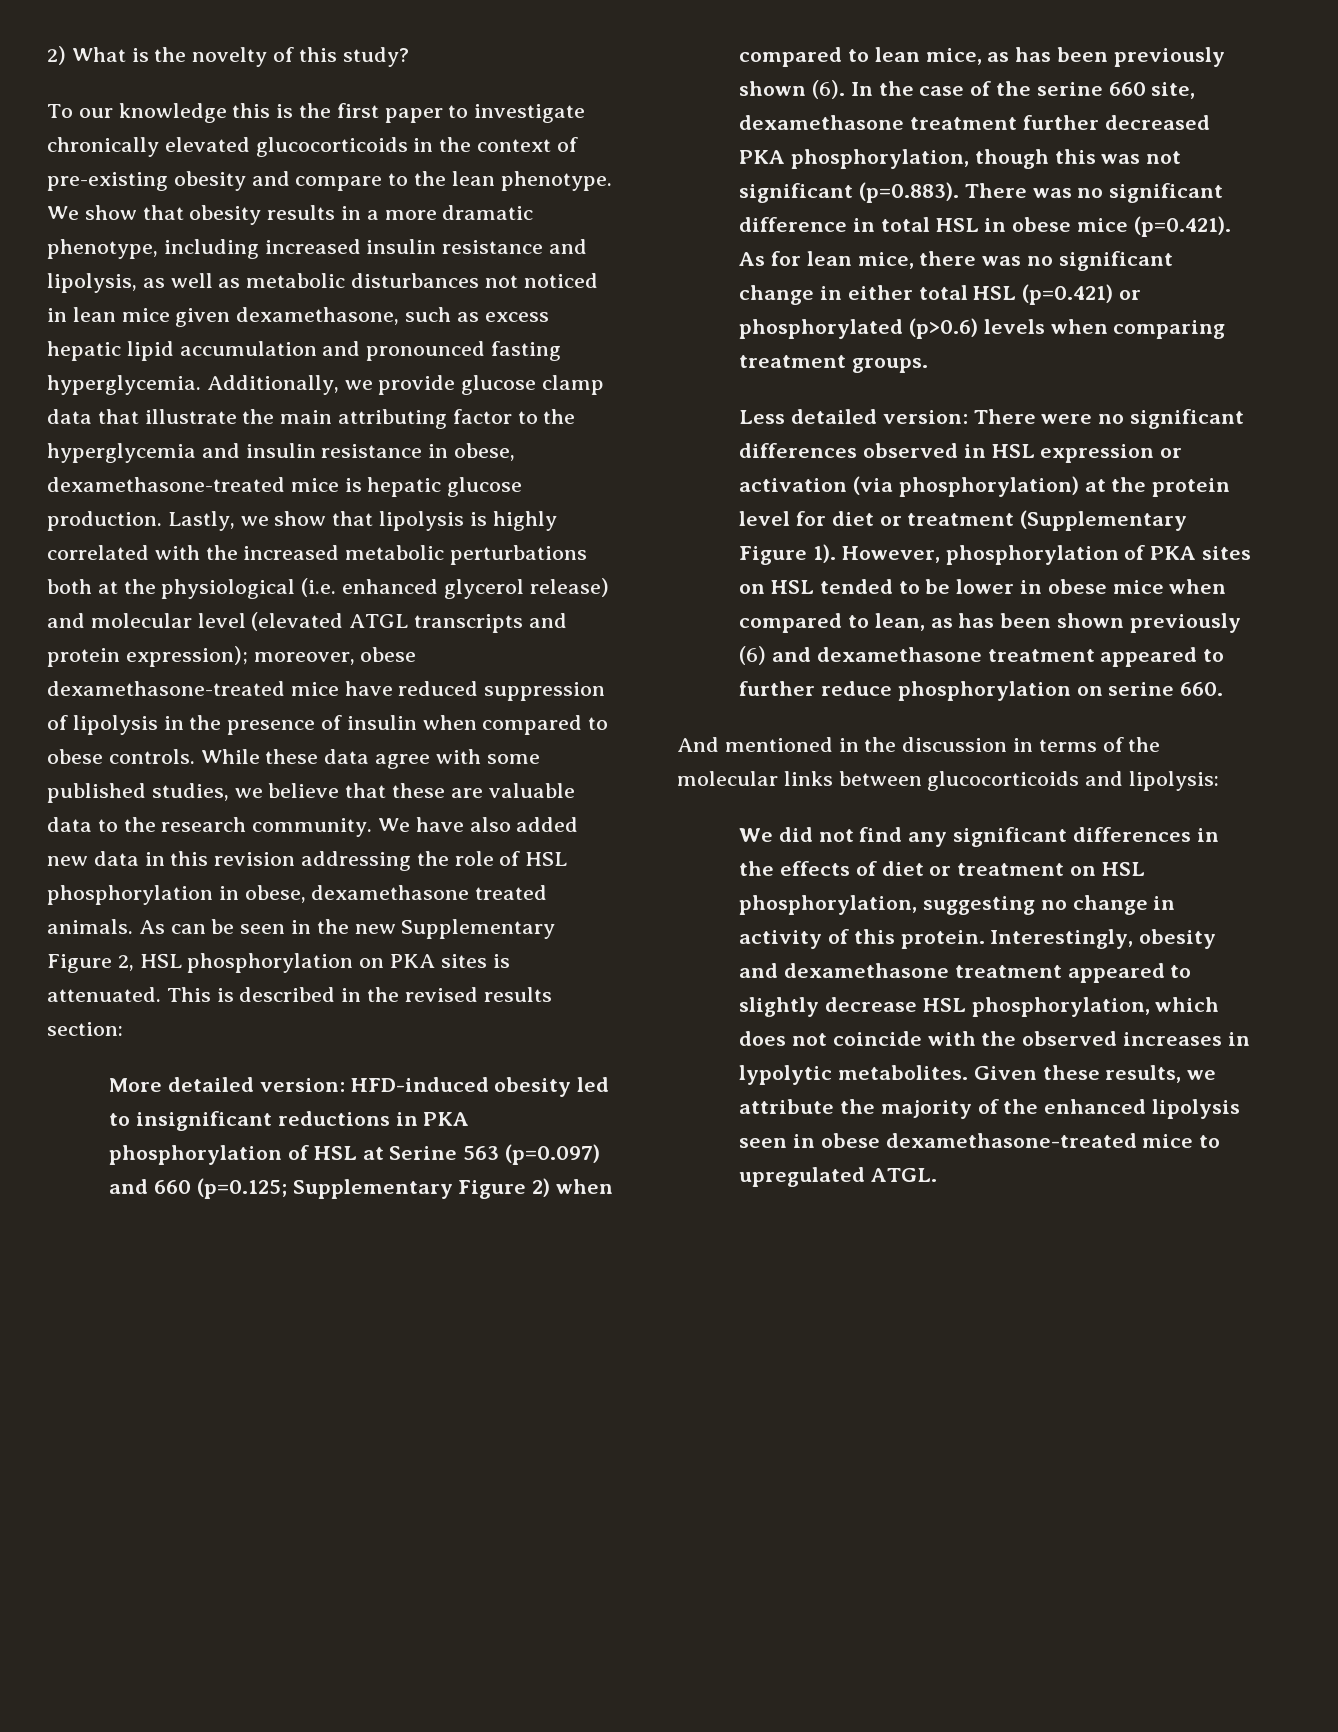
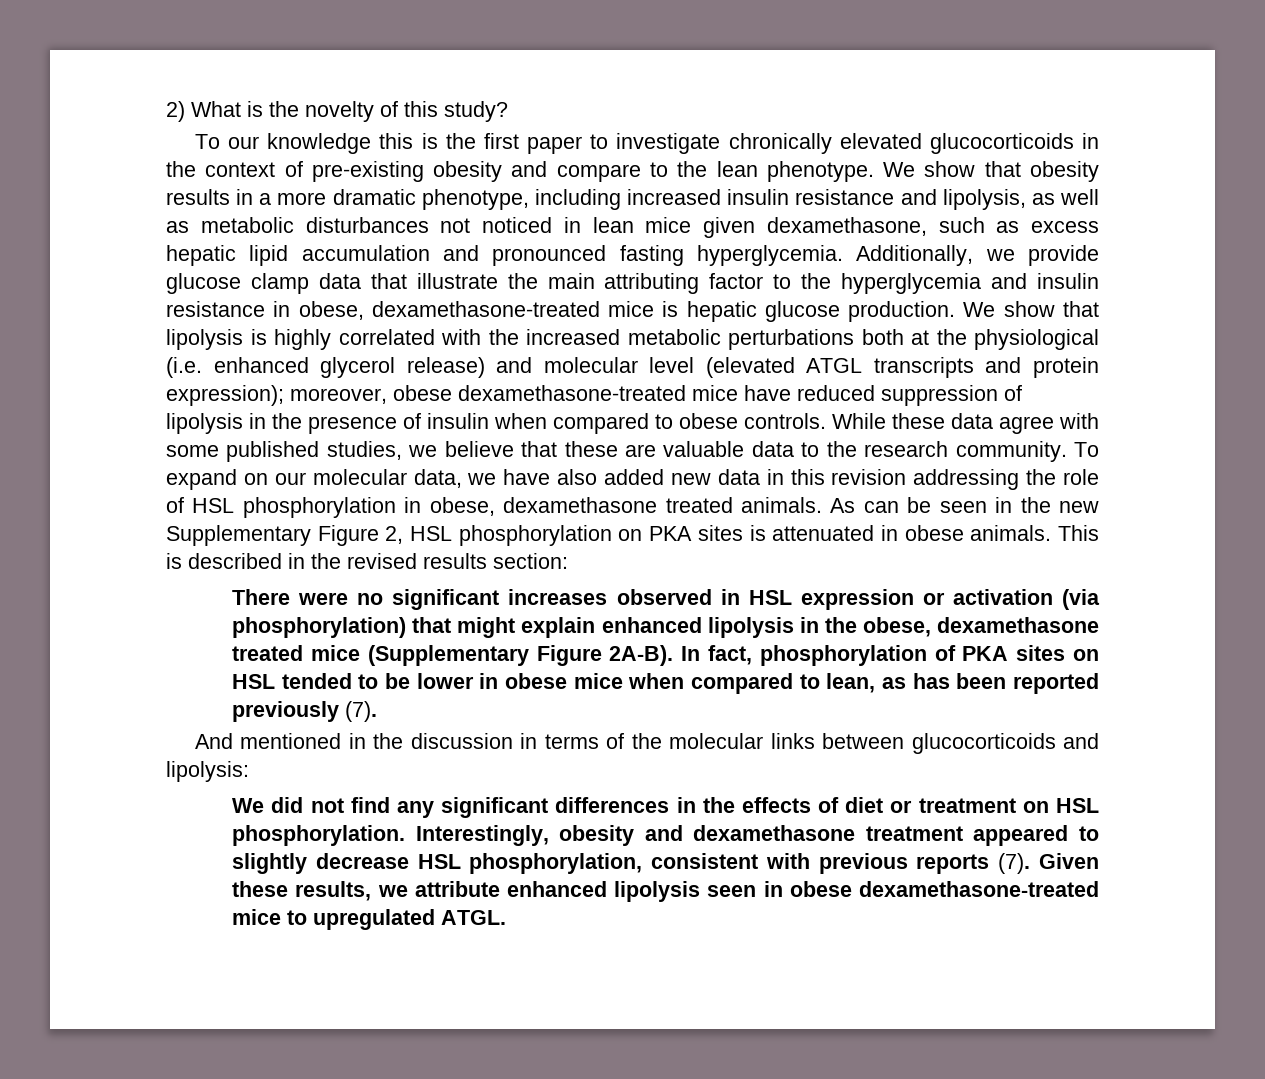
[167,511,269,531] Lastly, we -> [963,302,996,317] We
[378,818,411,832] We -> [1074,442,1100,457] [166,469,497,490] To expand on our molecular data, we
[47,987,161,1002] attenuated. -> [772,525,1052,541] attenuated in obese animals.
[109,1077,610,1097] [109,1111,470,1131] [109,1144,600,1165] [109,1178,613,1199] [739,47,1225,67] [739,80,1196,99] [739,115,1210,130] [739,149,1182,169] [739,182,1224,203] [739,216,1231,237] [739,251,1173,271] [739,284,1141,305] [739,318,1226,339] [739,355,928,373] [739,409,968,424] More detailed version: HFD-induced obesity led to insignificant reductions in PKA phosphorylation of HSL at Serine 563 (p=0.097) and 660 (p=0.125; Supplementary Figure 2) when compared to lean mice, as has been previously shown (6). In the case of the serine 660 site, dexamethasone treatment further decreased PKA phosphorylation, though this was not significant (p=0.883). There was no significant difference in total HSL in obese mice (p=0.421). As for lean mice, there was no significant change in either total HSL (p=0.421) or phosphorylated (p>0.6) levels when comparing treatment groups. // Less detailed version: -> (568, 561) none
[739,443,858,458] differences -> [508,589,608,605] increases
[1084,477,1231,497] [739,510,1188,531] [739,544,940,565] at the protein level for diet or treatment (Supplementary Figure 1). However, -> [412,617,1099,638] [232,645,752,666] that might explain enhanced lipolysis in the obese, dexamethasone treated mice (Supplementary Figure 2A-B). In fact,
[1056,613,1241,633] [739,646,1225,667] [739,681,1224,701] shown previously (6) and dexamethasone treatment appeared to further reduce phosphorylation on serine 660. -> [1012,673,1099,694] [232,701,378,722] reported previously (7).
[739,895,1176,915] [739,929,985,949] phosphorylation, suggesting no change in activity of this protein. -> [232,825,406,846] phosphorylation.
[1155,997,1220,1012] [739,1031,1250,1046] [739,1065,968,1085] which does not coincide with the observed increases in lypolytic metabolites. -> [651,853,1031,874] consistent with previous reports (7).
[839,1099,1039,1119] the majority of the -> (500, 889) none

